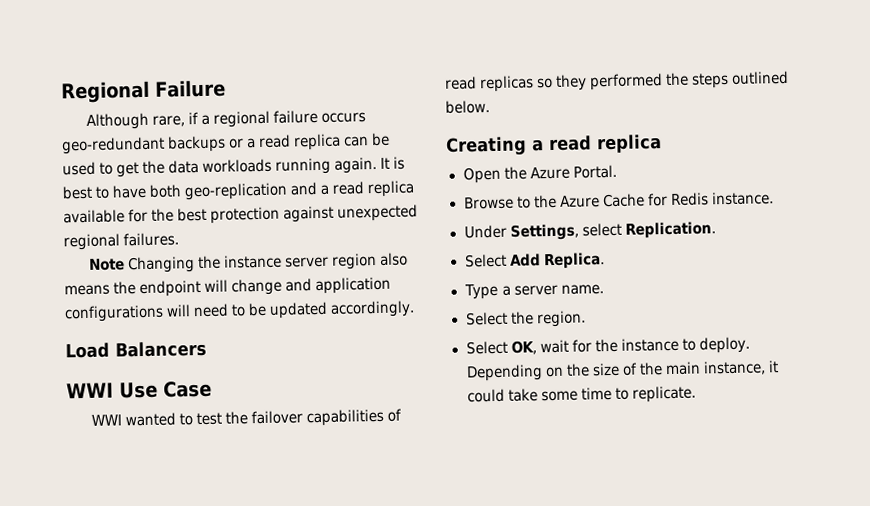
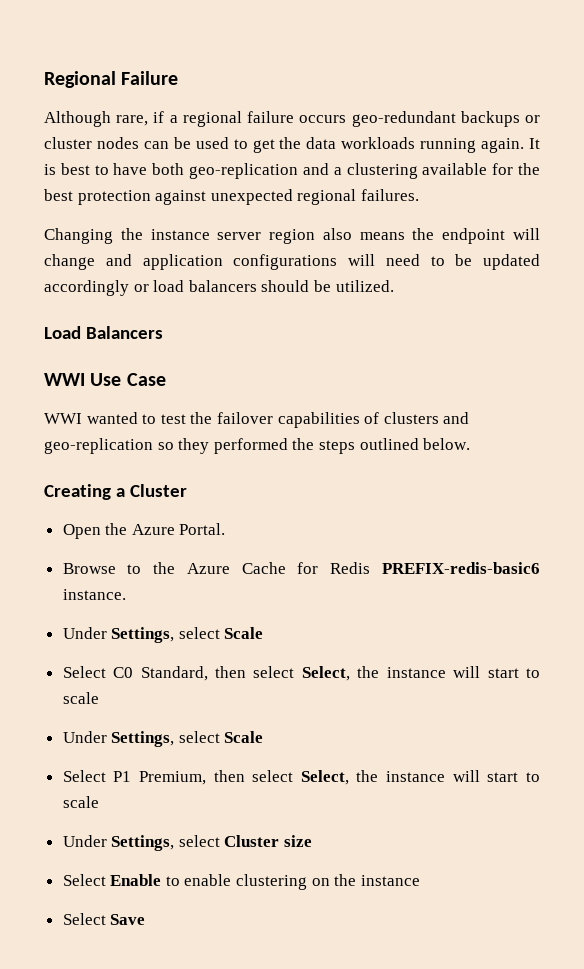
[247,133,342,151] a read replica -> [44,137,139,149] cluster nodes
[332,180,416,198] read replica -> [346,163,418,179] clustering
[88,258,125,271] Note -> (419, 195) none
[330,300,416,318] accordingly. -> [44,280,394,296] accordingly or load balancers should be utilized.
[444,75,535,93] read replicas -> [383,412,470,424] [44,438,153,454] clusters and geo-replication
[549,134,662,154] read replica -> [129,484,187,497] Cluster
(709, 199) none -> [382,562,540,574] PREFIX-redis-basic6
[624,221,716,239] [464,252,605,270] [463,283,604,300] [465,310,586,328] [465,336,750,355] [465,360,779,382] [466,385,696,403] Replication. // Select Add Replica. // Type a server name. // Select the region. // Select OK, wait for the instance to deploy. Depending on the size of the main instance, it could take some time to replicate. -> [224,627,264,639] [62,666,540,681] [62,692,99,704] [62,731,264,747] [62,770,540,785] [62,796,99,808] [62,835,313,851] [62,874,420,890] [62,913,146,925] Scale // Select C0 Standard, then select Select, the instance will start to scale // Under Settings, select Scale // Select P1 Premium, then select Select, the instance will start to scale // Under Settings, select Cluster size // Select Enable to enable clustering on the instance // Select Save

